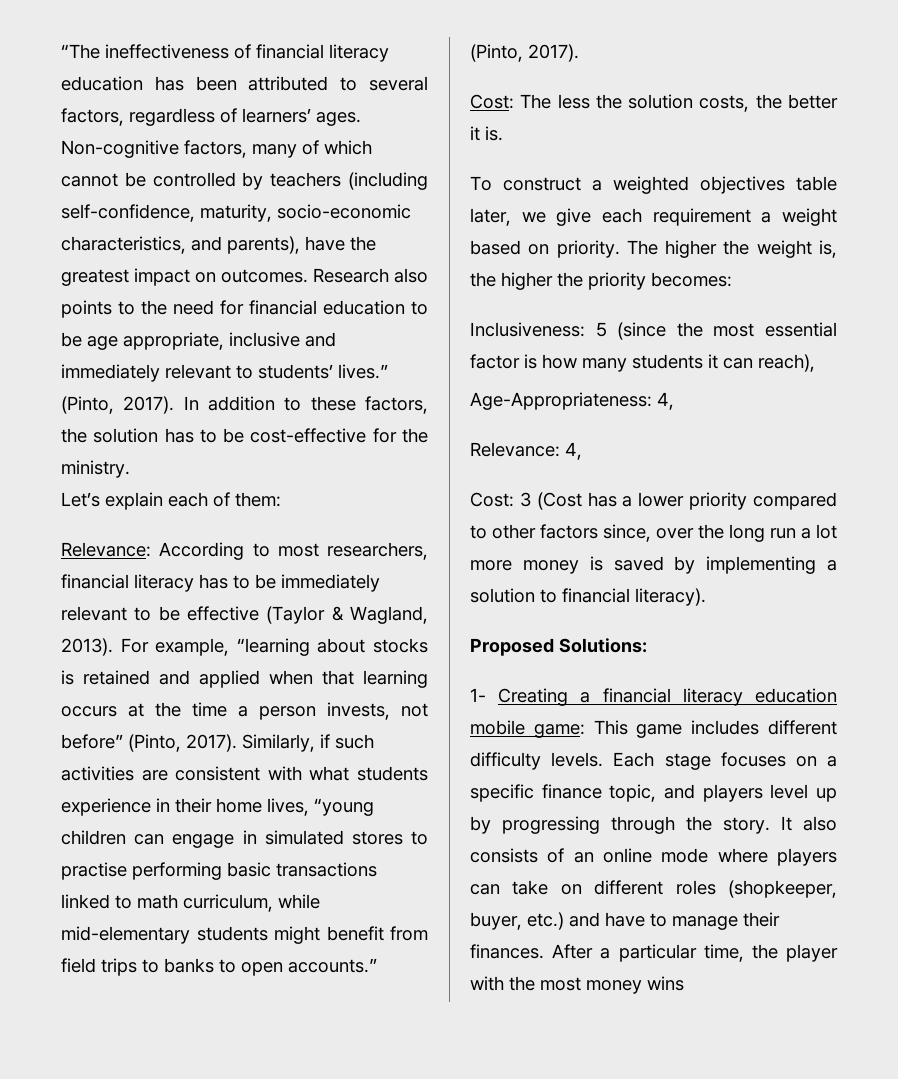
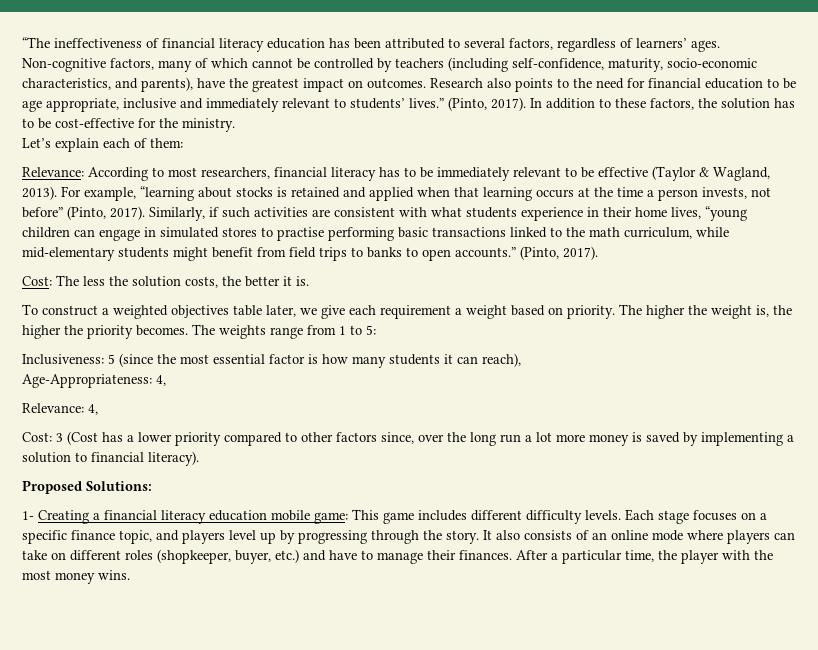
(132, 902) none -> [566,227,585,237] the
[651,272,732,287] becomes: -> [136,324,376,339] becomes. The weights range from 1 to 5:
[647,976,684,991] wins -> [98,570,130,580] wins.

